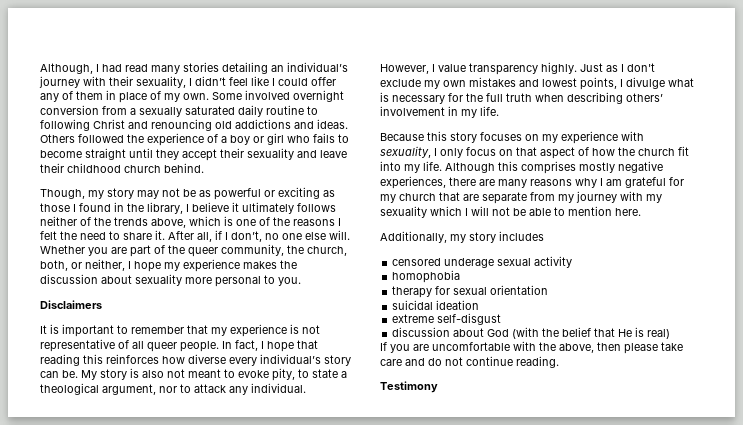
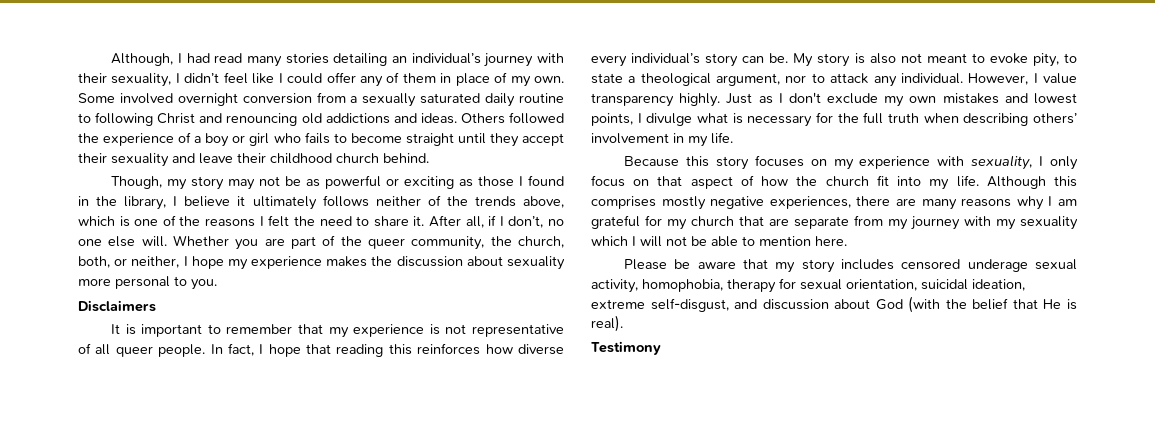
[380,231,447,243] Additionally, -> [624,259,769,270] Please be aware that
(544, 236) // -> (895, 264) none
[534,256,573,268] [392,270,461,283] activity // homophobia // -> [591,279,723,293] activity, homophobia,
[490,285,549,295] [392,300,480,310] [392,313,502,325] orientation // suicidal ideation // extreme self-disgust // -> [846,279,1025,291] [591,298,758,312] orientation, suicidal ideation, extreme self-disgust, and
[647,329,671,339] [380,341,683,354] [380,356,559,368] real) // If you are uncomfortable with the above, then please take care and do not continue reading. -> [591,315,623,332] real).

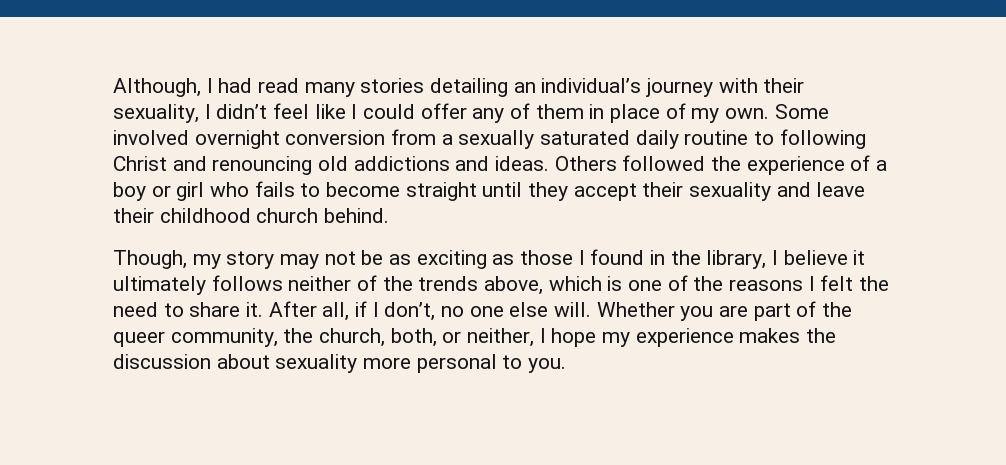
[325,175,400,189] powerful or -> (412, 259) none
[78,300,156,312] [111,324,564,338] [78,343,564,357] [591,53,1077,67] [591,73,1077,87] [591,92,1077,107] [591,112,1077,127] [591,132,733,147] [624,155,1078,170] [591,175,1077,190] [591,196,1077,210] [591,215,1078,230] [591,236,847,247] [624,259,1077,273] [591,278,1025,293] [591,296,1077,313] [591,315,623,332] [591,341,661,355] // Disclaimers // It is important to remember that my experience is not representative of all queer people. In fact, I hope that reading this reinforces how diverse every individual’s story can be. My story is also not meant to evoke pity, to state a theological argument, nor to attack any individual. However, I value transparency highly. Just as I don't exclude my own mistakes and lowest points, I divulge what is necessary for the full truth when describing others’ involvement in my life. // Because this story focuses on my experience with sexuality, I only focus on that aspect of how the church fit into my life. Although this comprises mostly negative experiences, there are many reasons why I am grateful for my church that are separate from my journey with my sexuality which I will not be able to mention here. // Please be aware that my story includes censored underage sexual activity, homophobia, therapy for sexual orientation, suicidal ideation, extreme self-disgust, and discussion about God (with the belief that He is real). // Testimony -> (567, 365) none

